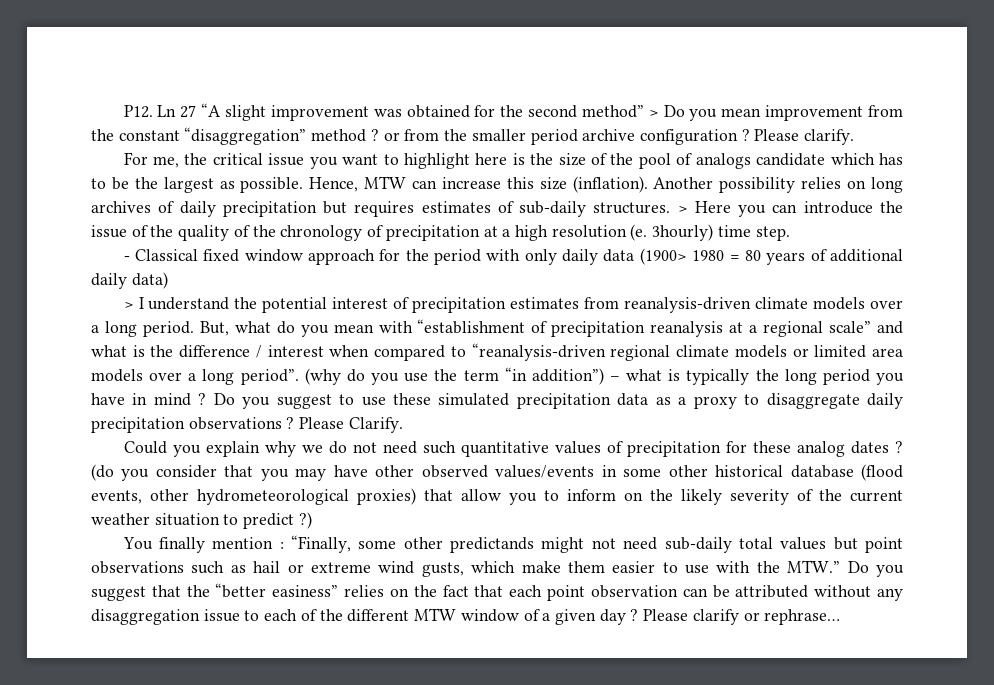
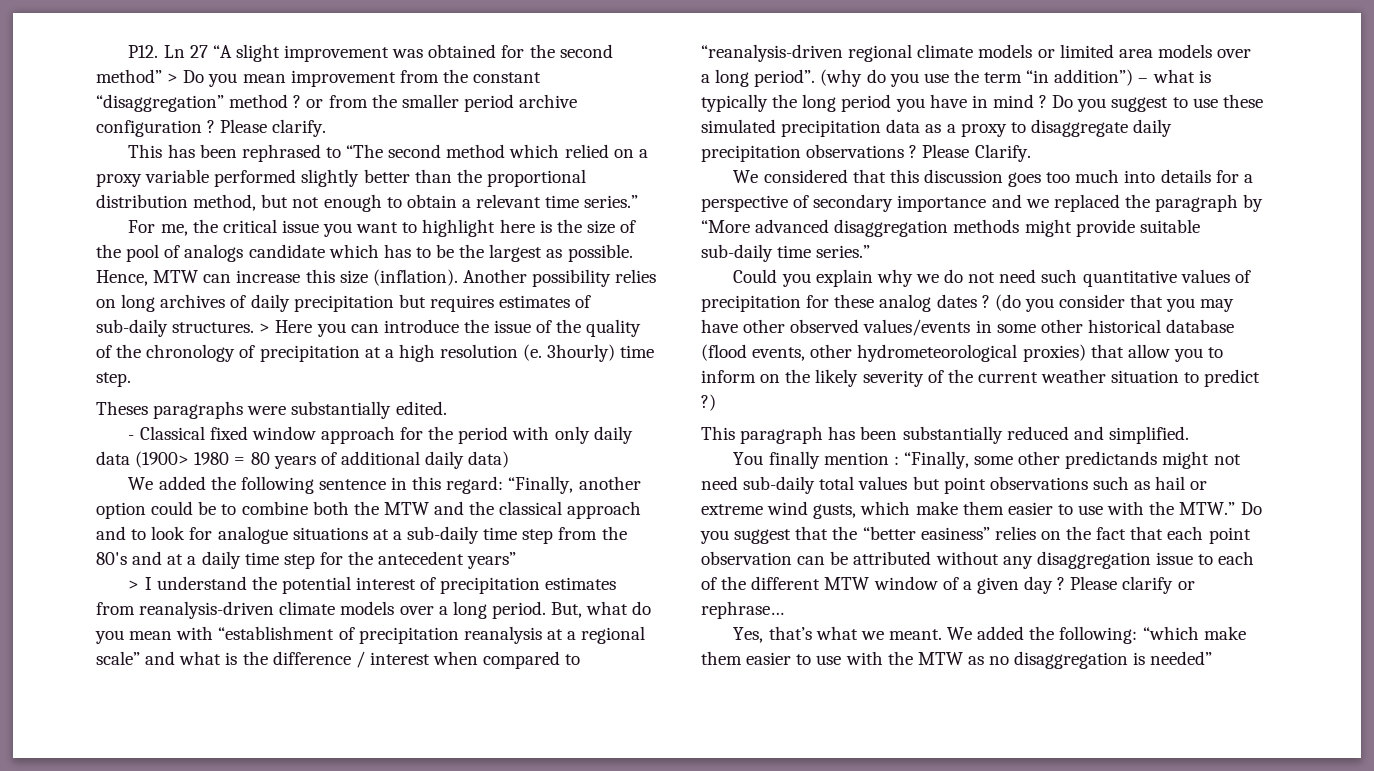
(855, 137) none -> [128,144,648,162] [96,169,586,187] [96,194,639,212] // This has been rephrased to “The second method which relied on a proxy variable performed slightly better than the proportional distribution method, but not enough to obtain a relevant time series.”
(790, 233) none -> [96,401,447,419] // Theses paragraphs were substantially edited.
(168, 280) none -> [128,476,641,494] [96,501,642,519] [96,526,627,544] [96,551,517,569] // We added the following sentence in this regard: “Finally, another option could be to combine both the MTW and the classical approach and to look for analogue situations at a sub-daily time step from the 80's and at a daily time step for the antecedent years”
(403, 425) none -> [733,169,1253,187] [701,194,1264,212] [701,219,1200,237] [701,244,871,262] // We considered that this discussion goes too much into details for a perspective of secondary importance and we replaced the paragraph by “More advanced disaggregation methods might provide suitable sub-daily time series.”
(312, 520) none -> [701,426,1189,444] // This paragraph has been substantially reduced and simplified.
(841, 617) none -> [733,626,1246,644] [701,651,1213,669] // Yes, that’s what we meant. We added the following: “which make them easier to use with the MTW as no disaggregation is needed”

